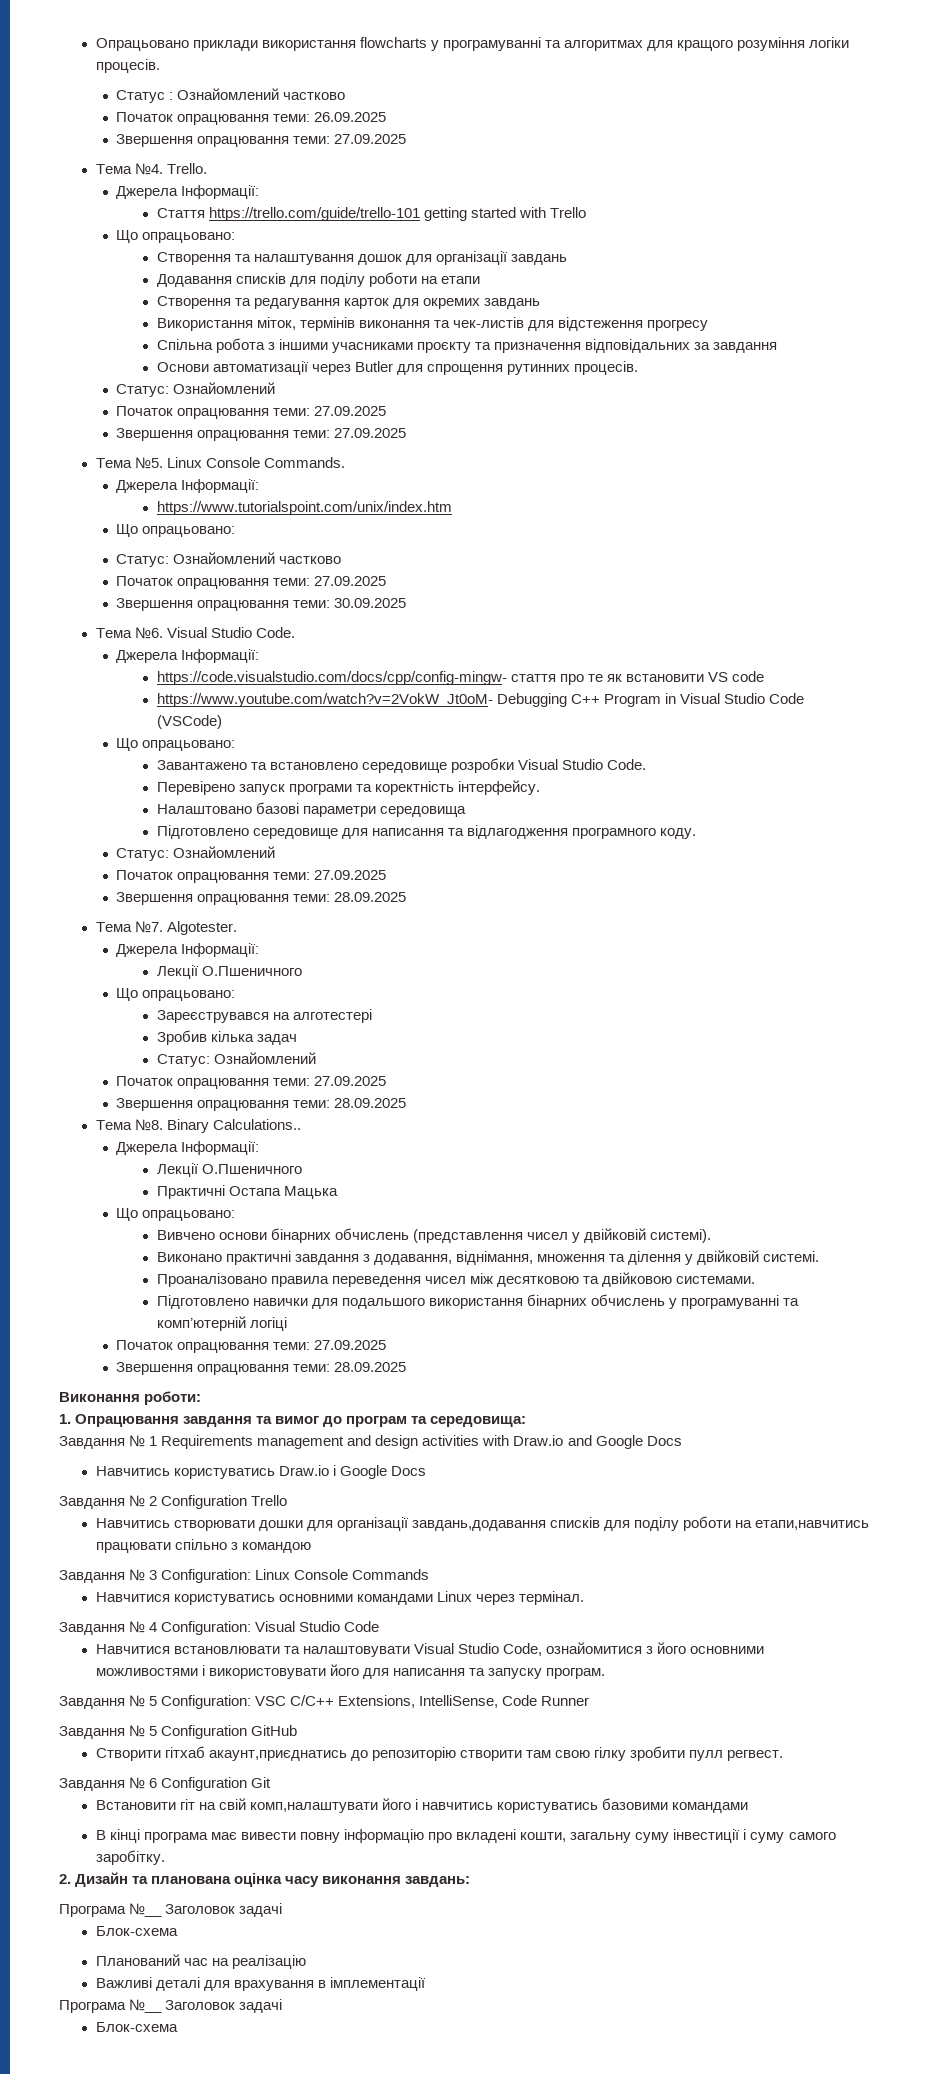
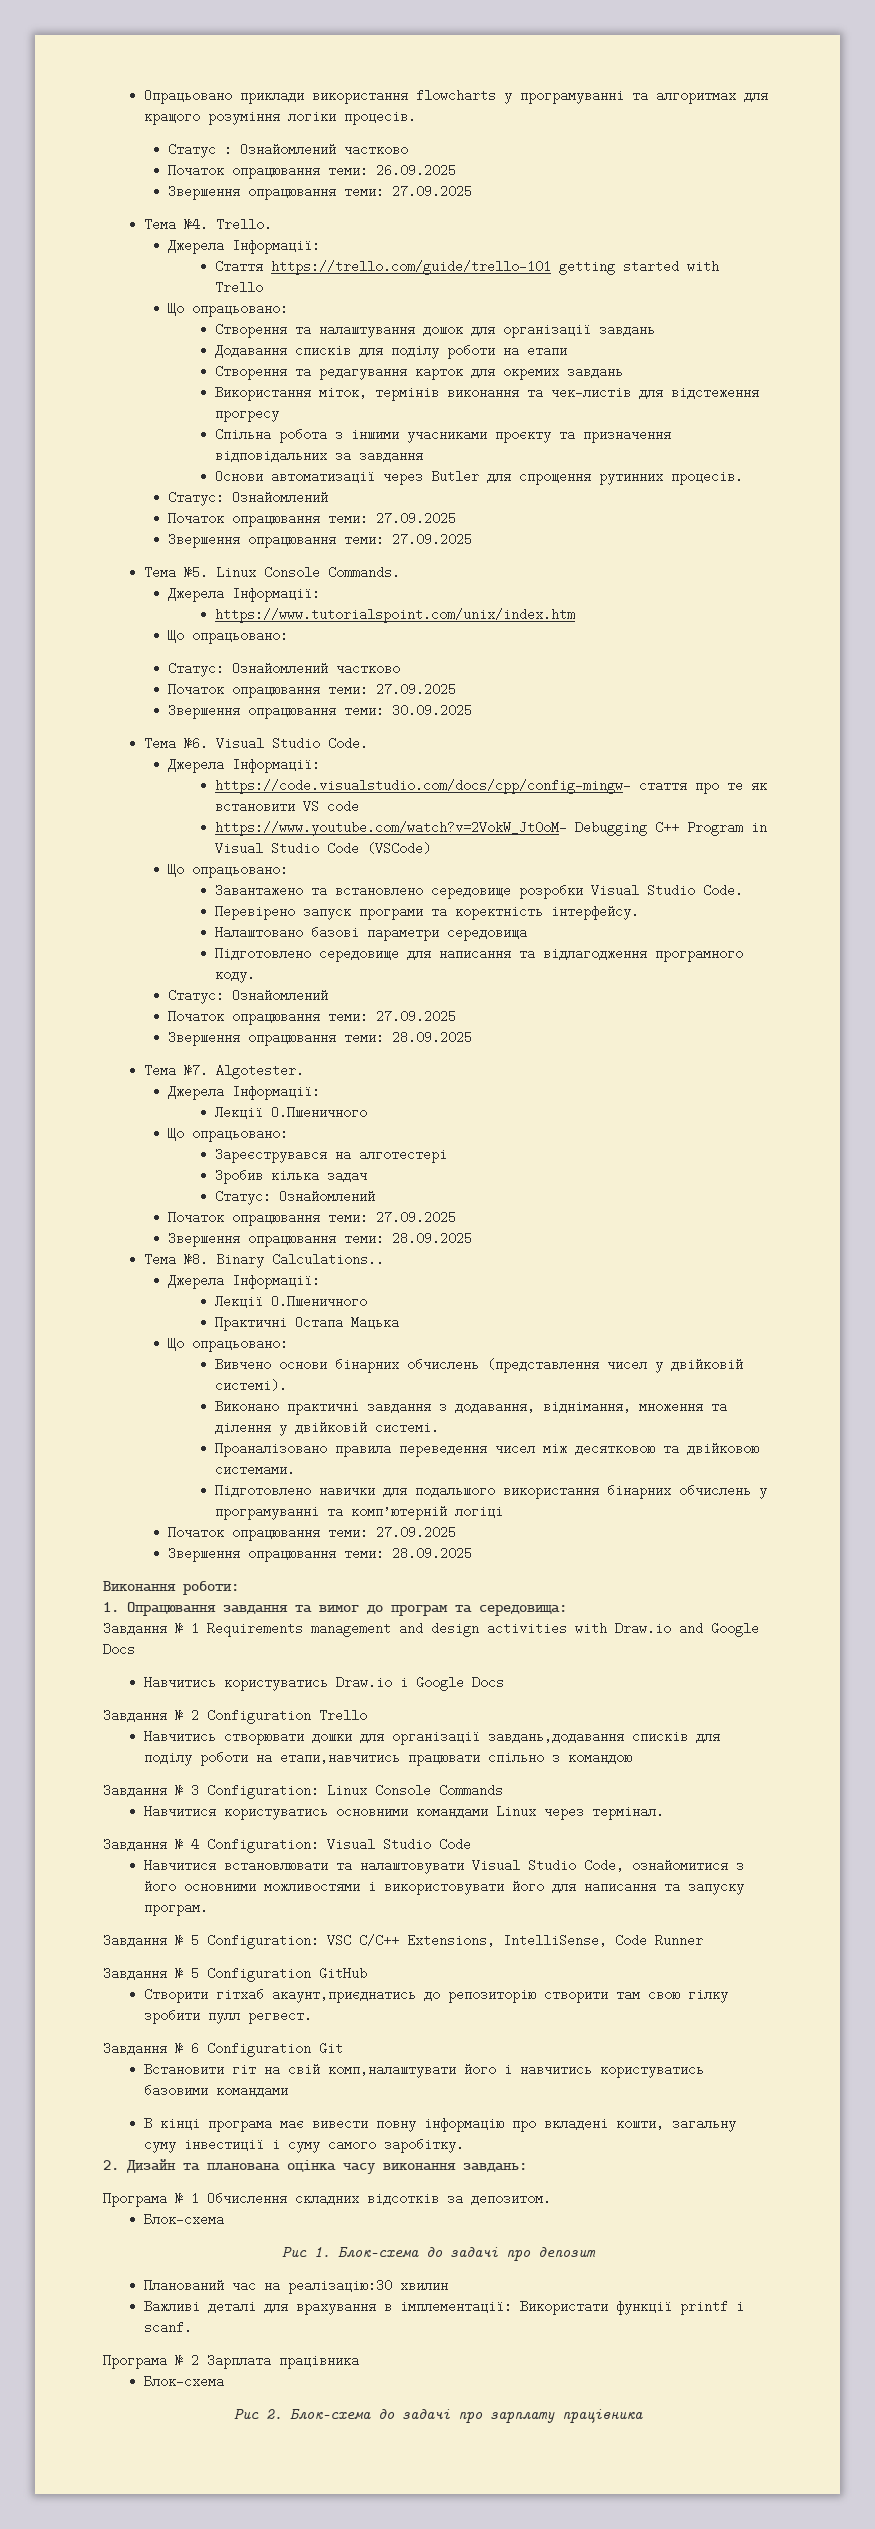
[129,1903,283,1917] [95,1926,178,1936] №__ Заголовок задачі // Блок-схема -> [175,2190,551,2206] [143,2211,224,2227] [281,2247,596,2261] № 1 Обчислення складних відсотків за депозитом. // Блок-схема // Рис 1. Блок-схема до задачі про депозит
[231,1955,306,1969] реалізацію -> [287,2277,448,2294] реалізацію:30 хвилин
[330,1977,427,1991] [59,1999,283,2013] [95,2022,178,2032] імплементації // Програма №__ Заголовок задачі // Блок-схема -> [399,2298,744,2315] [143,2321,192,2334] [103,2352,359,2369] [143,2373,224,2389] [233,2409,643,2423] імплементації: Використати функції printf і scanf. // Програма № 2 Зарплата працівника // Блок-схема // Рис 2. Блок-схема до задачі про зарплату працівника

